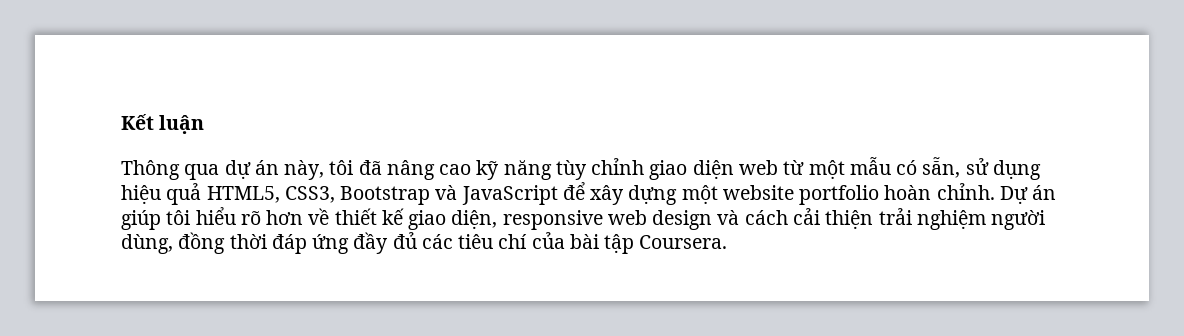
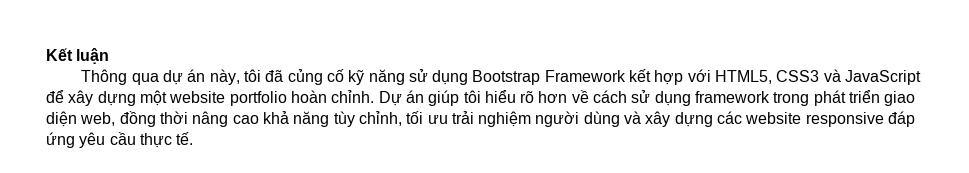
[386,157,1041,180] [121,183,431,205] nâng cao kỹ năng tùy chỉnh giao diện web từ một mẫu có sẵn, sử dụng hiệu quả HTML5, CSS3, Bootstrap -> [287,69,820,85] củng cố kỹ năng sử dụng Bootstrap Framework kết hợp với HTML5, CSS3
[334,208,1046,230] [121,232,728,254] thiết kế giao diện, responsive web design và cách cải thiện trải nghiệm người dùng, đồng thời đáp ứng đầy đủ các tiêu chí của bài tập Coursera. -> [593,90,916,106] [46,111,916,127] [46,132,194,148] cách sử dụng framework trong phát triển giao diện web, đồng thời nâng cao khả năng tùy chỉnh, tối ưu trải nghiệm người dùng và xây dựng các website responsive đáp ứng yêu cầu thực tế.

